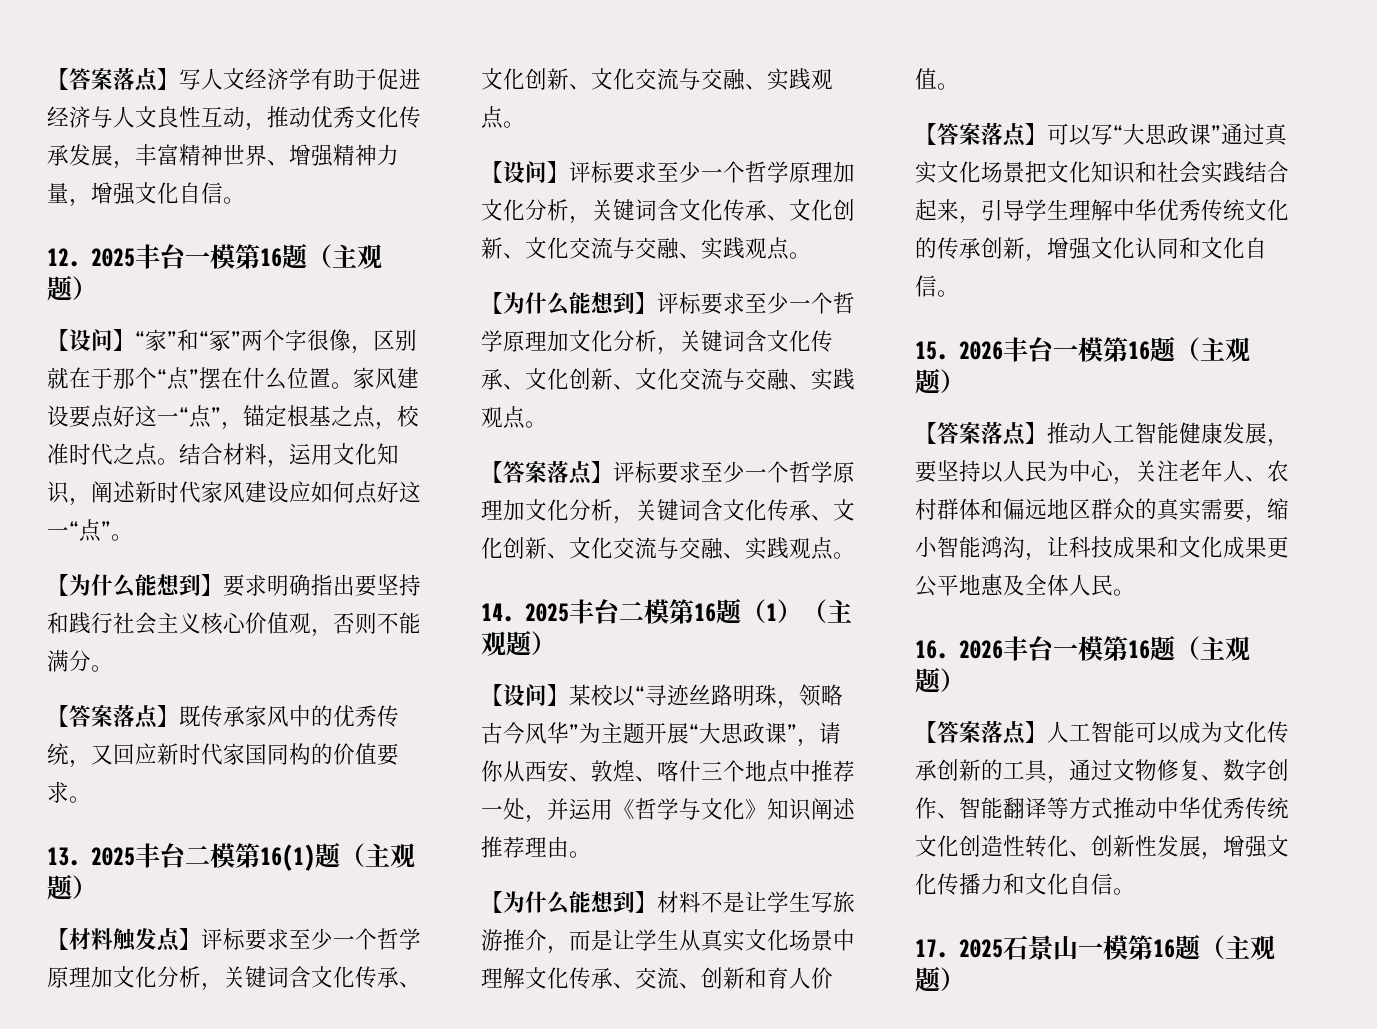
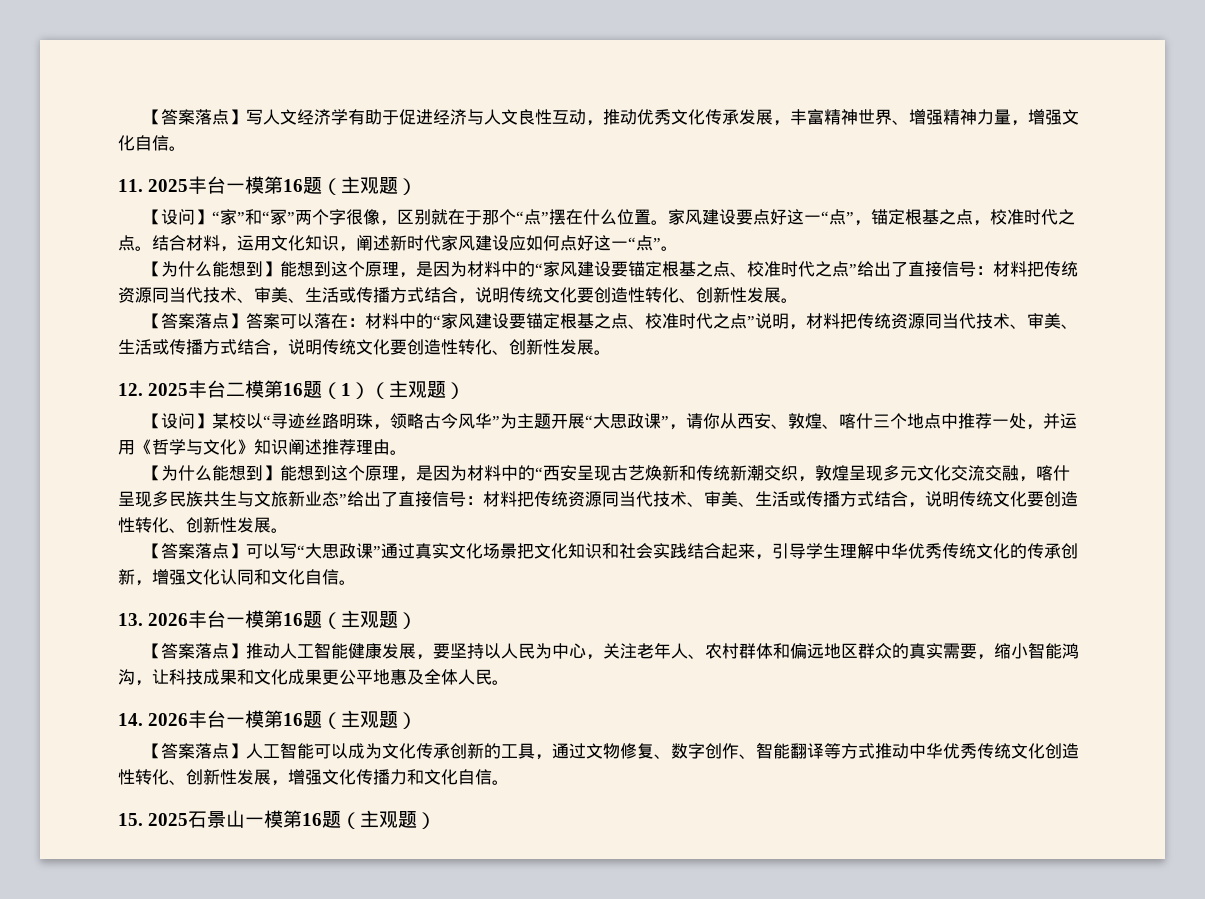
[47,248,80,267] 12. -> [118,179,143,192] 11.
[223,574,421,597] [47,612,421,637] [47,650,113,672] [47,704,399,729] [47,743,399,768] [47,781,91,803] [47,842,415,871] [47,874,97,900] [47,928,421,952] [47,966,421,991] [481,68,833,91] [481,106,525,129] [481,161,855,184] [481,199,855,224] [481,237,811,260] [481,292,855,316] [481,330,833,355] [481,368,855,391] [481,406,547,429] [481,460,855,485] [481,499,855,524] [481,537,855,560] [481,603,514,622] 要求明确指出要坚持和践行社会主义核心价值观，否则不能满分。 // 【答案落点】既传承家风中的优秀传统，又回应新时代家国同构的价值要求。 // 13. 2025丰台二模第16(1)题（主观题） // 【材料触发点】评标要求至少一个哲学原理加文化分析，关键词含文化传承、文化创新、文化交流与交融、实践观点。 // 【设问】评标要求至少一个哲学原理加文化分析，关键词含文化传承、文化创新、文化交流与交融、实践观点。 // 【为什么能想到】评标要求至少一个哲学原理加文化分析，关键词含文化传承、文化创新、文化交流与交融、实践观点。 // 【答案落点】评标要求至少一个哲学原理加文化分析，关键词含文化传承、文化创新、文化交流与交融、实践观点。 // 14. -> [280,261,1079,278] [118,287,798,304] [144,313,1079,330] [118,339,611,356] [118,383,143,396] 能想到这个原理，是因为材料中的“家风建设要锚定根基之点、校准时代之点”给出了直接信号：材料把传统资源同当代技术、审美、生活或传播方式结合，说明传统文化要创造性转化、创新性发展。 // 【答案落点】答案可以落在：材料中的“家风建设要锚定根基之点、校准时代之点”说明，材料把传统资源同当代技术、审美、生活或传播方式结合，说明传统文化要创造性转化、创新性发展。 // 12.
[657,891,855,913] [481,929,855,954] [481,967,833,989] [915,68,937,90] 材料不是让学生写旅游推介，而是让学生从真实文化场景中理解文化传承、交流、创新和育人价值 -> [280,465,1071,482] [118,491,1078,508] [118,517,271,533] 能想到这个原理，是因为材料中的“西安呈现古艺焕新和传统新潮交织，敦煌呈现多元文化交流交融，喀什呈现多民族共生与文旅新业态”给出了直接信号：材料把传统资源同当代技术、审美、生活或传播方式结合，说明传统文化要创造性转化、创新性发展
[915,341,948,360] 15. -> [118,613,143,626] 13.
[915,640,948,659] 16. -> [118,713,143,726] 14.
[915,939,948,958] 17. -> [118,813,143,826] 15.

